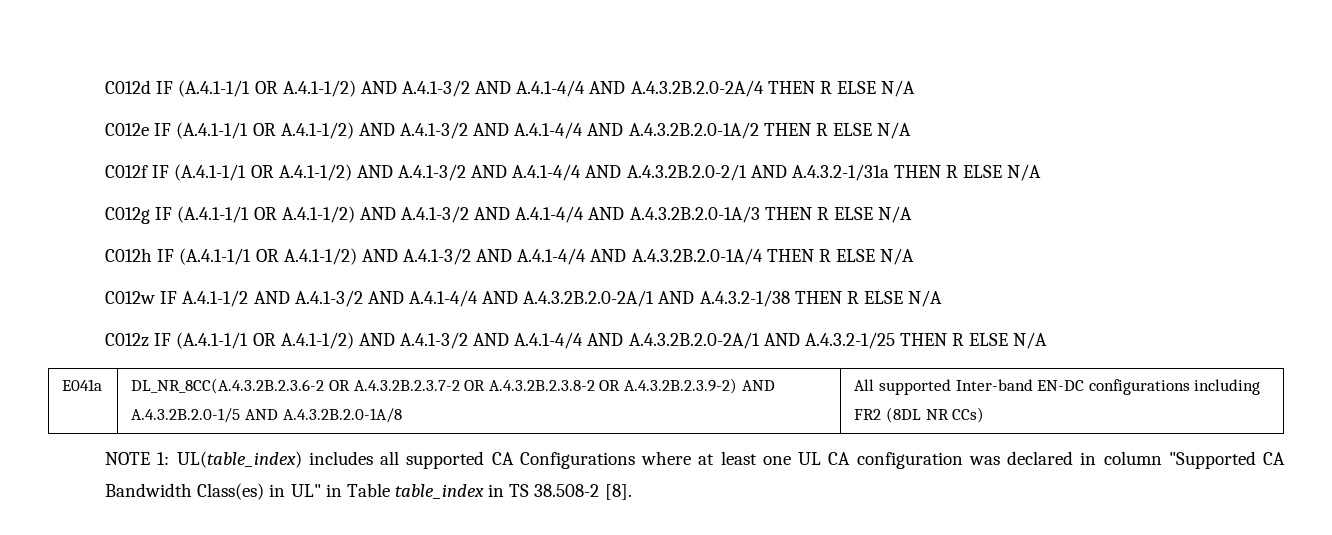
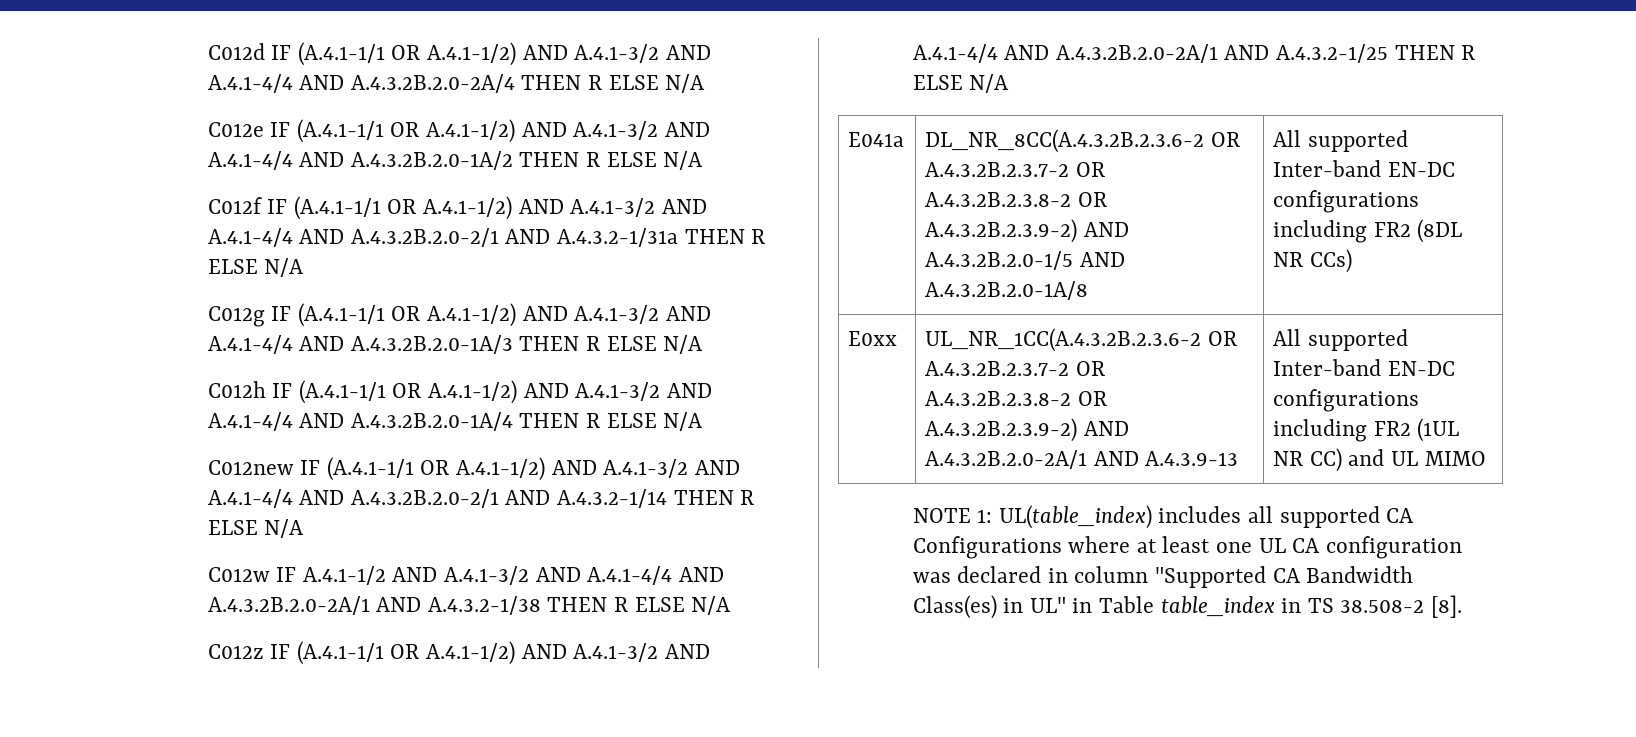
(915, 256) none -> [207,457,740,481] [207,489,755,508] [207,519,305,538] // C012new IF (A.4.1-1/1 OR A.4.1-1/2) AND A.4.1-3/2 AND A.4.1-4/4 AND A.4.3.2B.2.0-2/1 AND A.4.3.2-1/14 THEN R ELSE N/A
(985, 415) none -> [848,331,898,346] [925,328,1237,352] [925,361,1105,376] [925,391,1107,406] [925,418,1129,442] [925,450,1239,469] [1273,329,1408,351] [1273,359,1455,376] [1273,389,1420,412] [1273,418,1460,442] [1273,448,1486,472] // E0xx | UL_NR_1CC(A.4.3.2B.2.3.6-2 OR A.4.3.2B.2.3.7-2 OR A.4.3.2B.2.3.8-2 OR A.4.3.2B.2.3.9-2) AND A.4.3.2B.2.0-2A/1 AND A.4.3.9-13 | All supported Inter-band EN-DC configurations including FR2 (1UL NR CC) and UL MIMO

